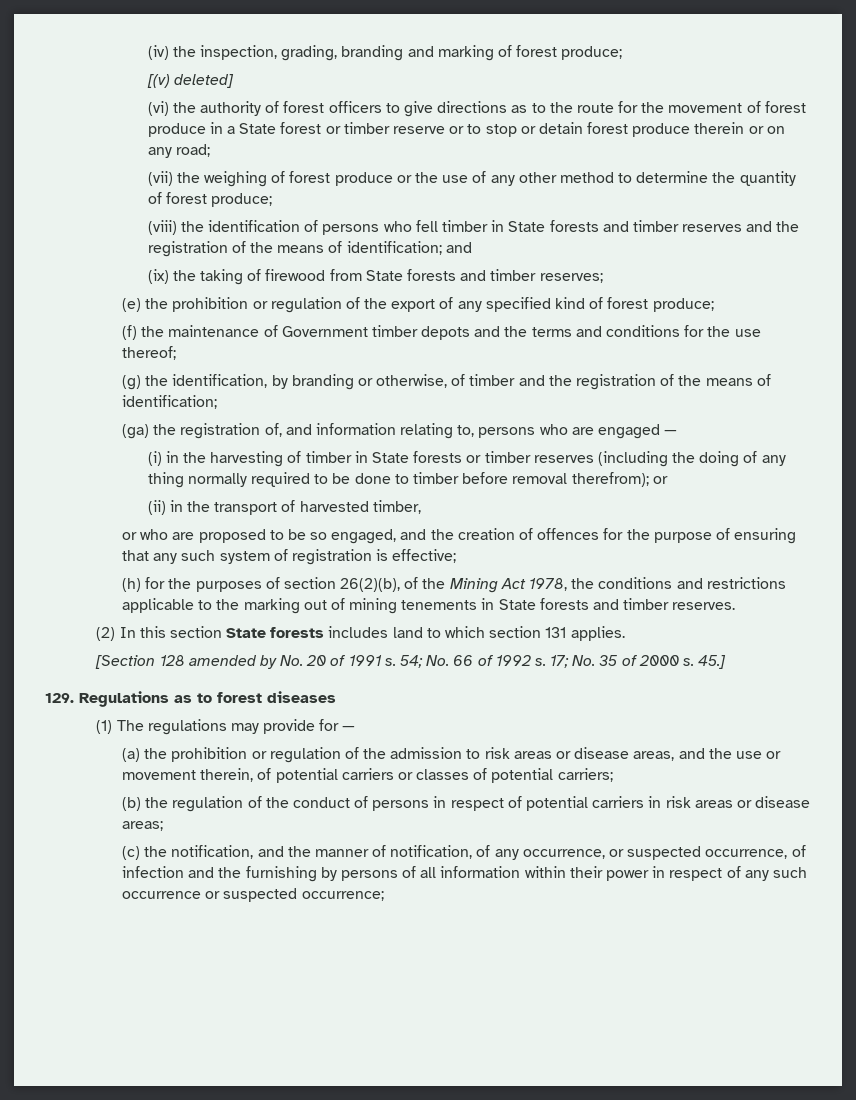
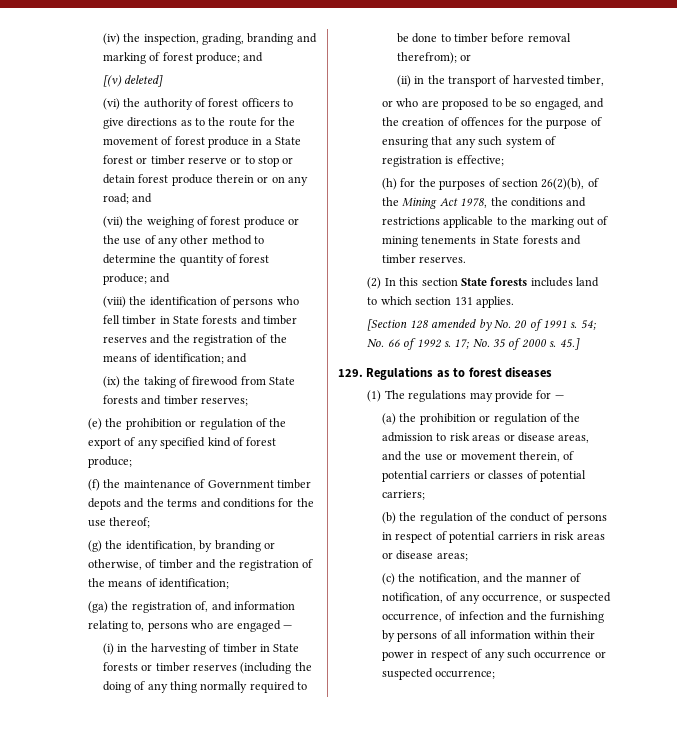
(623, 53) none -> [243,52,264,62] and
(210, 150) none -> [132,193,153,203] and
(273, 200) none -> [150,273,171,283] and

